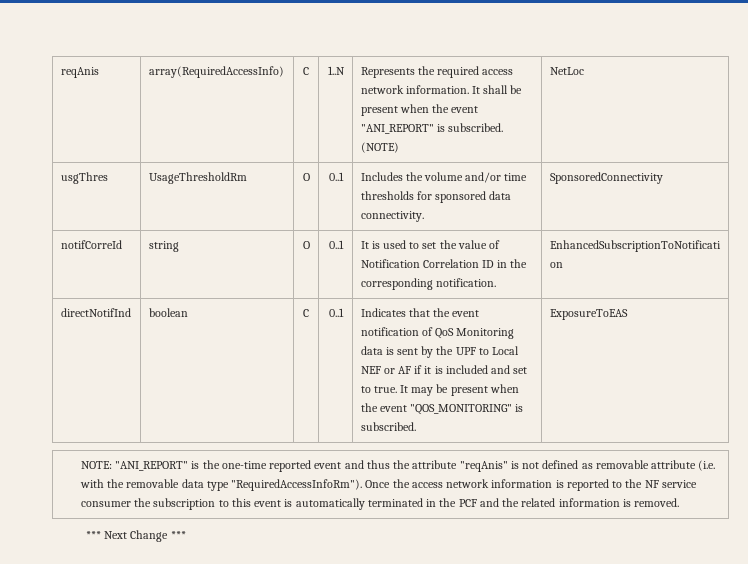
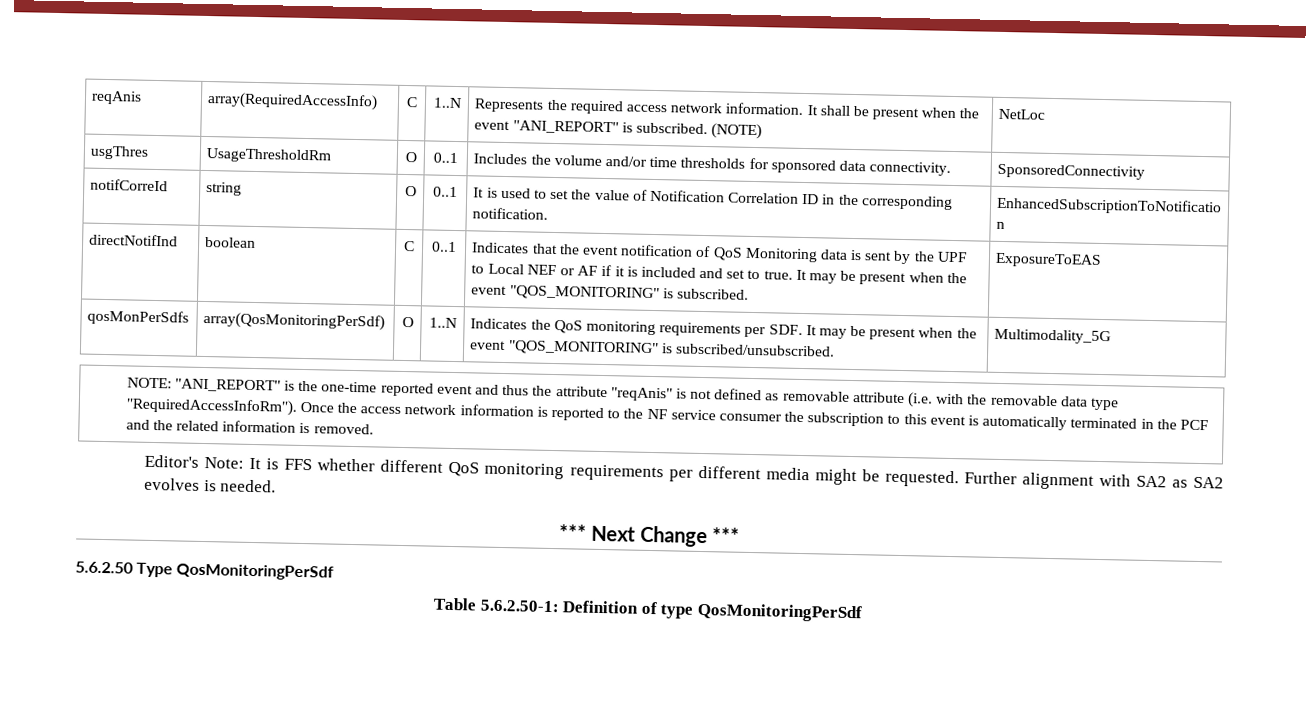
(628, 314) none -> [87,309,190,326] [203,311,386,331] [401,316,414,328] [428,317,457,329] [470,318,977,341] [470,340,835,357] [994,328,1112,345] // qosMonPerSdfs | array(QosMonitoringPerSdf) | O | 1..N | Indicates the QoS monitoring requirements per SDF. It may be present when the event "QOS_MONITORING" is subscribed/unsubscribed. | Multimodality_5G
[86,530,186,542] *** Next Change *** -> [144,454,1224,490] [144,477,277,493] [559,524,740,548] [75,561,335,581] [433,597,862,623] Editor's Note: It is FFS whether different QoS monitoring requirements per different media might be requested. Further alignment with SA2 as SA2 evolves is needed. // *** Next Change *** // 5.6.2.50 Type QosMonitoringPerSdf // Table 5.6.2.50-1: Definition of type QosMonitoringPerSdf

